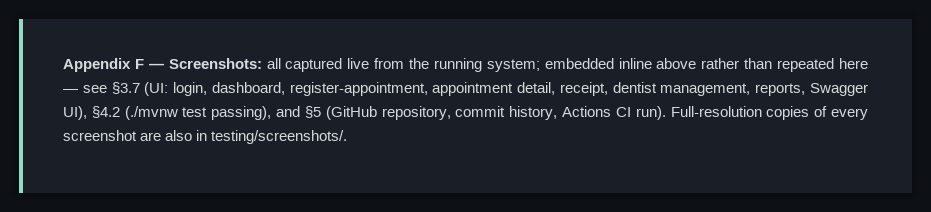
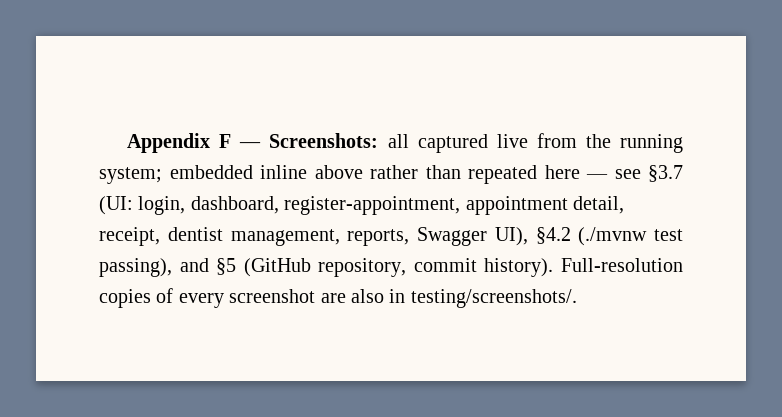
[509,106,666,120] history, Actions CI run). -> [484,258,554,277] history).

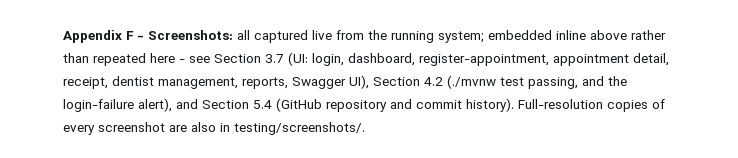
[239,142,262,148] — -> [137,35,144,40] -
[586,165,683,182] — see §3.7 -> [179,54,284,63] - see Section 3.7
[535,227,683,246] [99,258,407,277] §4.2 (./mvnw test passing), and §5 (GitHub repository, -> [373,75,627,89] [63,98,412,112] Section 4.2 (./mvnw test passing, and the login-failure alert), and Section 5.4 (GitHub repository and

